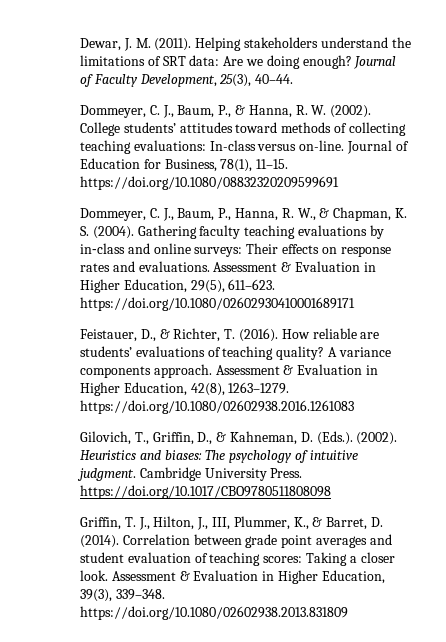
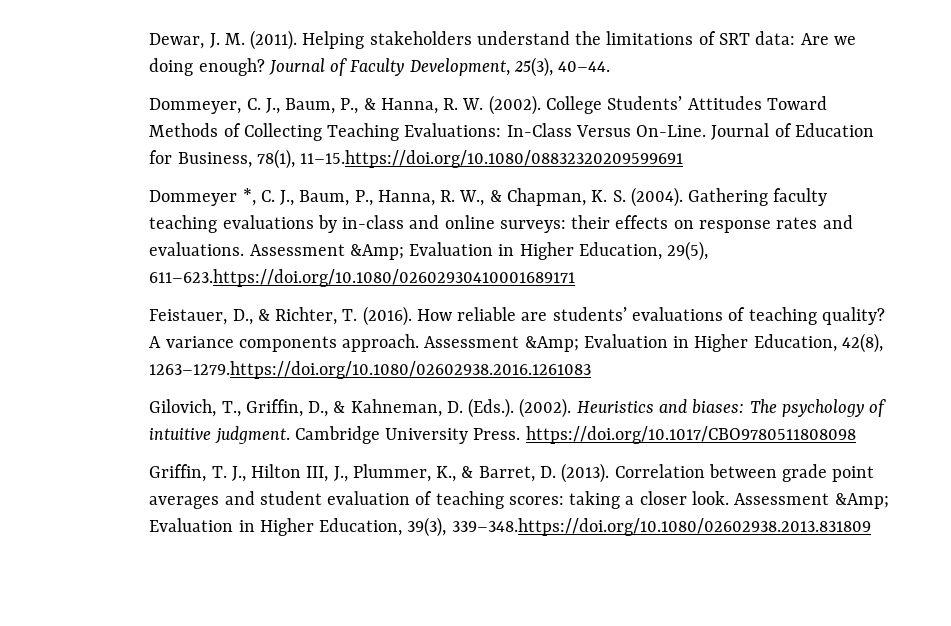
[123,122,406,136] [80,140,345,154] students’ attitudes toward methods of collecting teaching evaluations: In-class versus on-line. -> [607,96,827,110] [149,123,707,141] Students’ Attitudes Toward Methods of Collecting Teaching Evaluations: In-Class Versus On-Line.
[256,159,289,169] [80,176,340,190] [80,208,147,221] 11–15. https://doi.org/10.1080/08832320209599691 // Dommeyer, -> [300,150,684,168] [149,188,256,206] 11–15.https://doi.org/10.1080/08832320209599691 // Dommeyer *,
[246,243,279,254] Their -> [571,215,611,229] their
[281,262,292,272] & -> [349,244,404,260] &Amp;
[228,279,276,290] [80,297,356,311] 611–623. https://doi.org/10.1080/02602930410001689171 -> [149,269,576,287] 611–623.https://doi.org/10.1080/02602930410001689171
[283,365,294,375] & -> [524,336,579,352] &Amp;
[228,382,290,394] [80,400,355,414] 1263–1279. https://doi.org/10.1080/02602938.2016.1261083 -> [149,361,592,379] 1263–1279.https://doi.org/10.1080/02602938.2016.1261083
[153,516,230,530] Hilton, J., III, -> [251,464,348,482] Hilton III, J.,
[80,535,120,548] (2014). -> [561,463,610,483] (2013).
[305,552,347,566] Taking -> [569,491,621,509] taking
[179,571,190,581] & -> [834,493,889,509] &Amp;
[115,589,165,600] [80,606,349,620] 339–348. https://doi.org/10.1080/02602938.2013.831809 -> [451,518,871,536] 339–348.https://doi.org/10.1080/02602938.2013.831809

